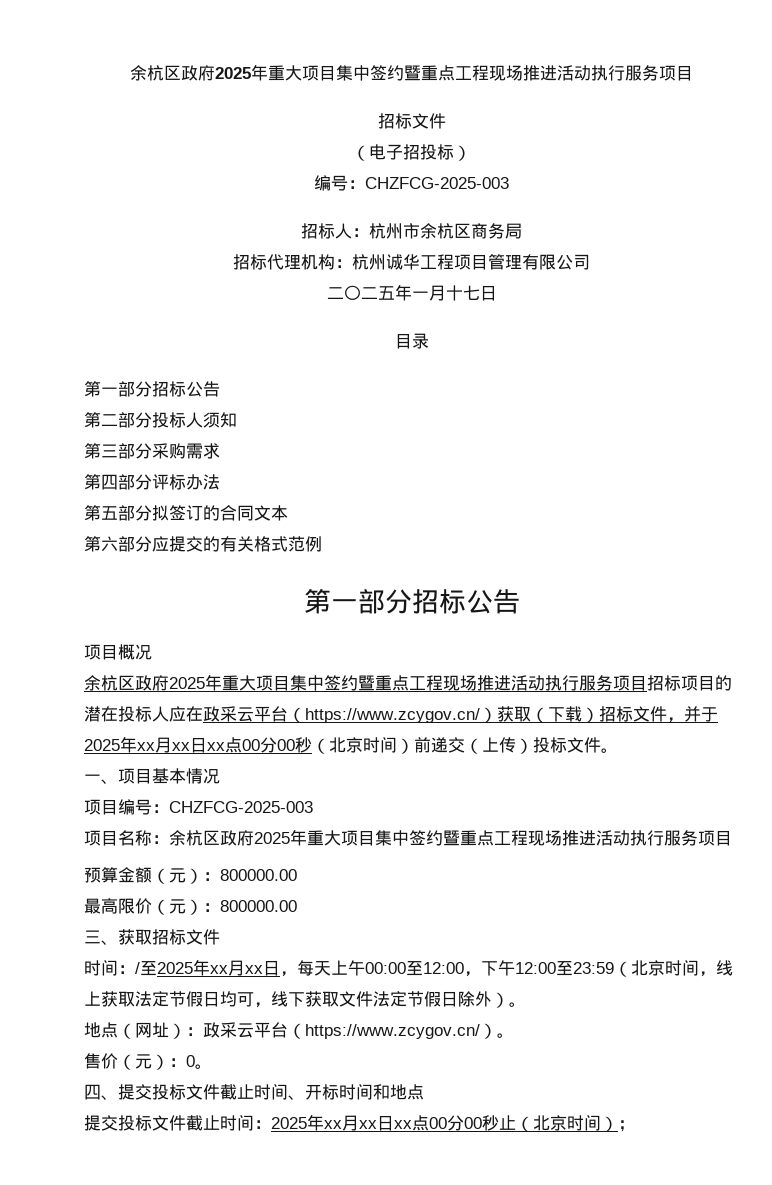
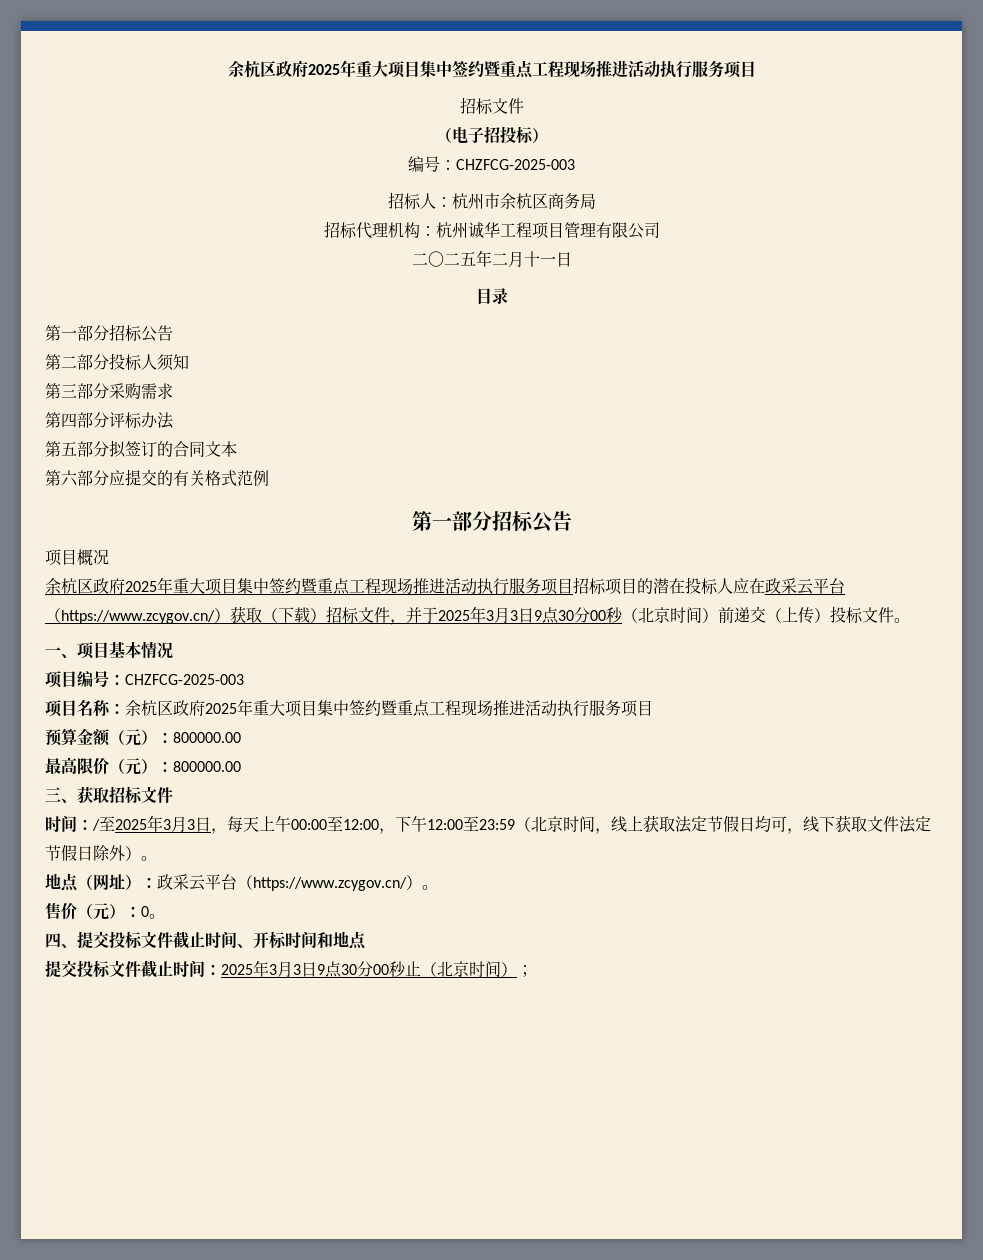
[411,285,480,301] 一月十七 -> [491,251,556,267] 二月十一
[137,737,260,753] xx月xx日xx点00 -> [486,607,574,624] 3月3日9点30
[210,960,263,976] xx月xx -> [163,816,195,832] 3月3
[324,1115,447,1131] xx月xx日xx点00 -> [269,961,357,978] 3月3日9点30

